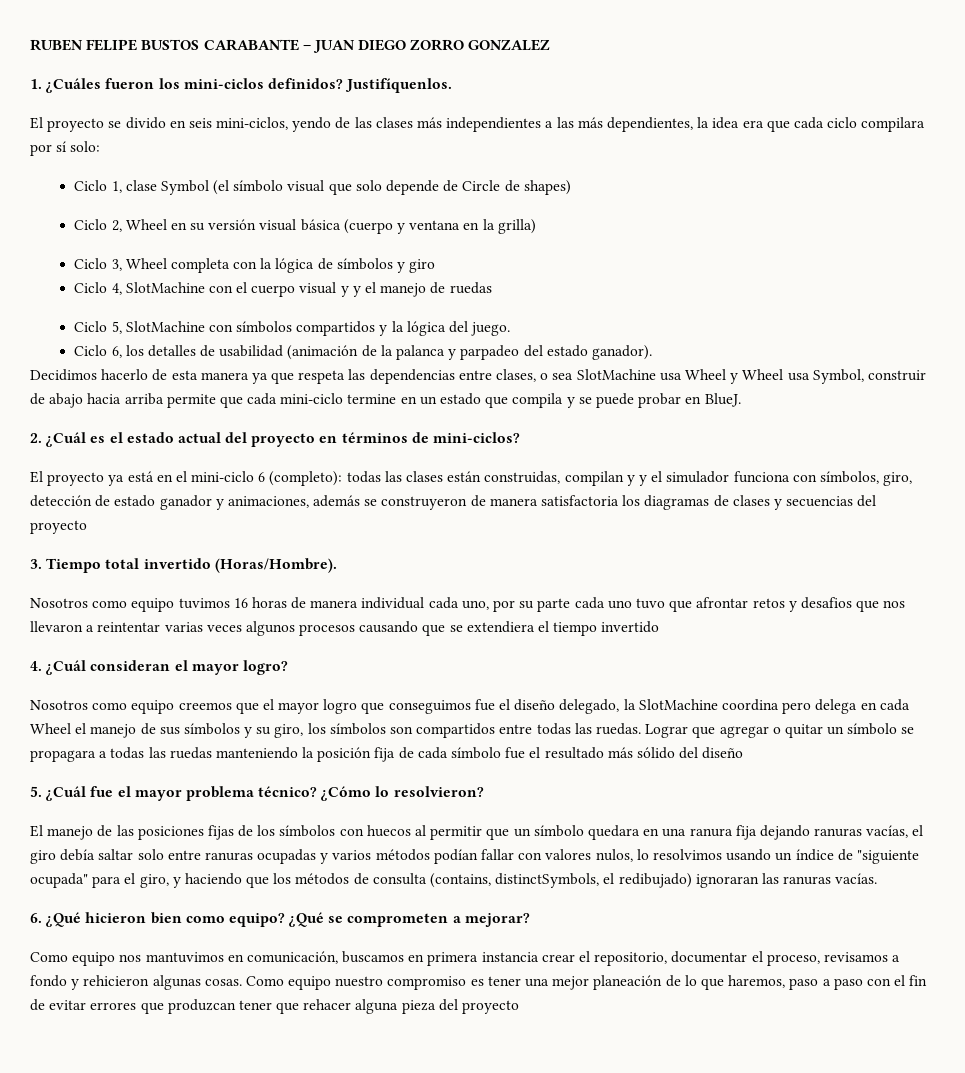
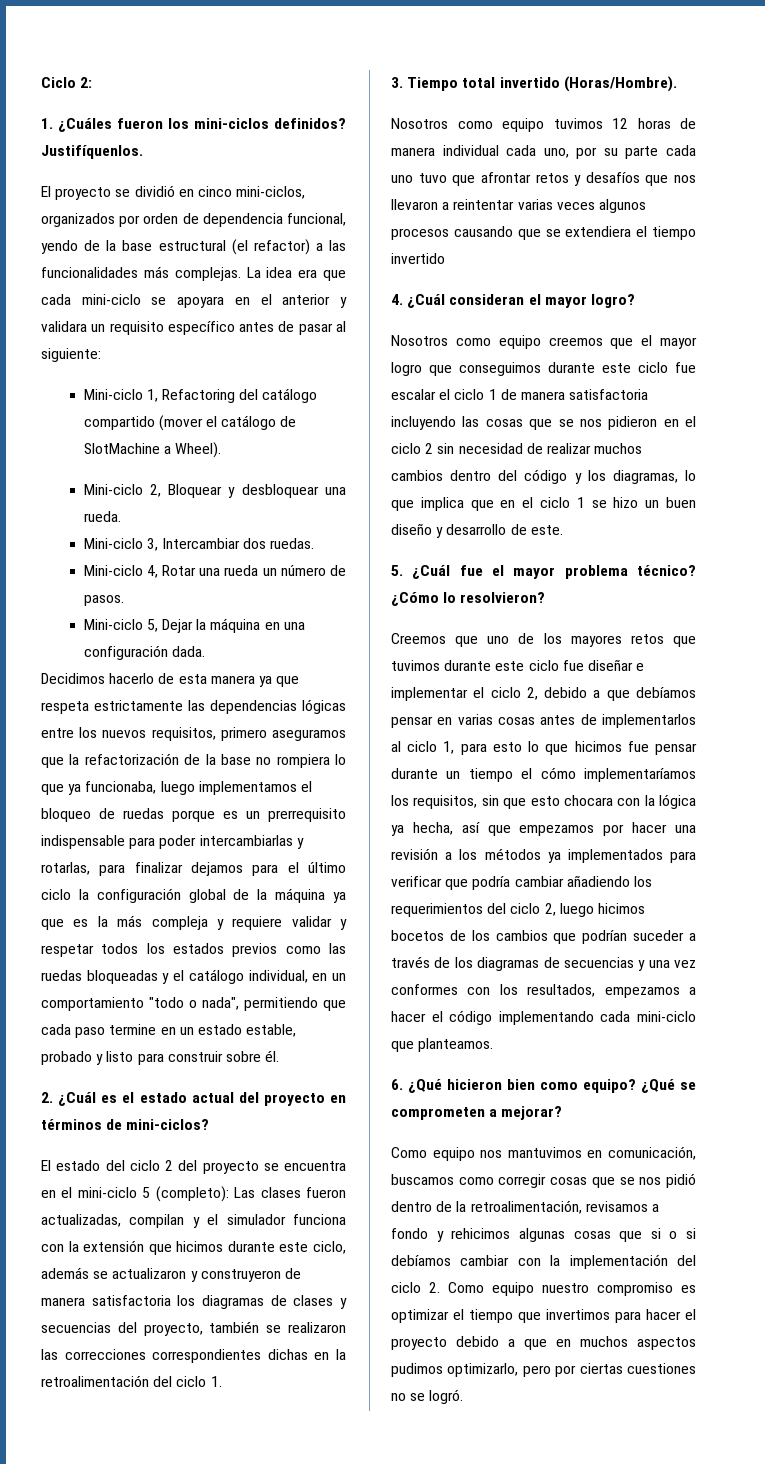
[30,39,551,53] RUBEN FELIPE BUSTOS CARABANTE – JUAN DIEGO ZORRO GONZALEZ -> [41,77,93,88] Ciclo 2:
[125,117,926,132] [30,141,101,156] [74,180,571,195] [74,219,536,234] [74,258,436,273] [74,282,492,297] [74,321,511,336] [74,345,652,360] divido en seis mini-ciclos, yendo de las clases más independientes a las más dependientes, la idea era que cada ciclo compilara por sí solo: // Ciclo 1, clase Symbol (el símbolo visual que solo depende de Circle de shapes) // Ciclo 2, Wheel en su versión visual básica (cuerpo y ventana en la grilla) // Ciclo 3, Wheel completa con la lógica de símbolos y giro // Ciclo 4, SlotMachine con el cuerpo visual y y el manejo de ruedas // Ciclo 5, SlotMachine con símbolos compartidos y la lógica del juego. // Ciclo 6, los detalles de usabilidad (animación de la palanca y parpadeo del estado ganador). -> [134,185,306,199] [41,213,346,227] [41,239,346,255] [41,266,346,281] [41,294,348,308] [41,321,346,335] [41,348,101,362] [83,388,318,403] [83,415,297,431] [83,442,222,458] [83,484,347,498] [83,511,121,522] [83,538,315,551] [83,565,346,578] [83,595,124,606] [83,618,305,633] [83,645,205,660] dividió en cinco mini-ciclos, organizados por orden de dependencia funcional, yendo de la base estructural (el refactor) a las funcionalidades más complejas. La idea era que cada mini-ciclo se apoyara en el anterior y validara un requisito específico antes de pasar al siguiente: // Mini-ciclo 1, Refactoring del catálogo compartido (mover el catálogo de SlotMachine a Wheel). // Mini-ciclo 2, Bloquear y desbloquear una rueda. // Mini-ciclo 3, Intercambiar dos ruedas. // Mini-ciclo 4, Rotar una rueda un número de pasos. // Mini-ciclo 5, Dejar la máquina en una configuración dada.
(346, 377) none -> [94,700,183,711] estrictamente
[458,369,926,384] [30,393,344,408] entre clases, o sea SlotMachine usa Wheel y Wheel usa Symbol, construir de abajo hacia arriba permite que cada mini-ciclo -> [302,699,346,714] [41,727,346,741] [41,753,346,768] [41,781,312,795] [41,808,346,822] [41,835,304,849] [41,862,346,876] [41,888,346,903] [41,915,347,930] [41,943,346,957] [41,969,346,984] [41,997,346,1011] [41,1024,106,1038] lógicas entre los nuevos requisitos, primero aseguramos que la refactorización de la base no rompiera lo que ya funcionaba, luego implementamos el bloqueo de ruedas porque es un prerrequisito indispensable para poder intercambiarlas y rotarlas, para finalizar dejamos para el último ciclo la configuración global de la máquina ya que es la más compleja y requiere validar y respetar todos los estados previos como las ruedas bloqueadas y el catálogo individual, en un comportamiento "todo o nada", permitiendo que cada paso
[485,393,741,408] que compila y se puede probar en BlueJ. -> [246,1024,297,1037] [41,1050,280,1065] estable, probado y listo para construir sobre él.
[47,471,561,486] proyecto ya está en el mini-ciclo 6 (completo): todas las clases están construidas, -> [56,1160,346,1174] [41,1186,346,1202] [41,1214,121,1227] estado del ciclo 2 del proyecto se encuentra en el mini-ciclo 5 (completo): Las clases fueron actualizadas,
[638,475,647,486] y -> (200, 1222) none
[819,471,913,486] [30,495,378,510] símbolos, giro, detección de estado ganador y animaciones, además se -> [68,1240,346,1255] [41,1267,198,1282] la extensión que hicimos durante este ciclo, además se actualizaron y
[30,520,87,534] proyecto -> [143,1321,346,1336] [41,1349,346,1363] [41,1375,222,1387] proyecto, también se realizaron las correcciones correspondientes dichas en la retroalimentación del ciclo 1.
[233,598,248,608] 16 -> [612,118,628,129] 12
[800,597,852,609] desafios -> [585,172,640,183] desafíos
[474,699,910,714] [30,723,915,738] [30,747,744,762] fue el diseño delegado, la SlotMachine coordina pero delega en cada Wheel el manejo de sus símbolos y su giro, los símbolos son compartidos entre todas las ruedas. Lograr que agregar o quitar un símbolo se propagara a todas las ruedas manteniendo la posición fija de cada símbolo fue el resultado más sólido del diseño -> [548,362,696,373] [391,389,649,400] [391,416,696,430] [391,443,643,454] [391,469,696,484] [391,497,696,511] [391,523,563,538] durante este ciclo fue escalar el ciclo 1 de manera satisfactoria incluyendo las cosas que se nos pidieron en el ciclo 2 sin necesidad de realizar muchos cambios dentro del código y los diagramas, lo que implica que en el ciclo 1 se hizo un buen diseño y desarrollo de este.
[30,825,924,840] [30,849,919,864] [30,873,878,888] El manejo de las posiciones fijas de los símbolos con huecos al permitir que un símbolo quedara en una ranura fija dejando ranuras vacías, el giro debía saltar solo entre ranuras ocupadas y varios métodos podían fallar con valores nulos, lo resolvimos usando un índice de "siguiente ocupada" para el giro, y haciendo que los métodos de consulta (contains, distinctSymbols, el redibujado) ignoraran las ranuras vacías. -> [391,633,696,647] [391,659,645,671] [391,687,696,701] [391,714,696,728] [391,741,697,755] [391,767,696,782] [391,794,696,809] [391,822,696,836] [391,848,696,863] [391,875,652,890] [391,903,645,917] [391,930,696,944] [391,956,696,971] [391,984,696,998] [391,1010,696,1025] [391,1038,494,1052] Creemos que uno de los mayores retos que tuvimos durante este ciclo fue diseñar e implementar el ciclo 2, debido a que debíamos pensar en varias cosas antes de implementarlos al ciclo 1, para esto lo que hicimos fue pensar durante un tiempo el cómo implementaríamos los requisitos, sin que esto chocara con la lógica ya hecha, así que empezamos por hacer una revisión a los métodos ya implementados para verificar que podría cambiar añadiendo los requerimientos del ciclo 2, luego hicimos bocetos de los cambios que podrían suceder a través de los diagramas de secuencias y una vez conformes con los resultados, empezamos a hacer el código implementando cada mini-ciclo que planteamos.
[408,951,901,966] [30,975,242,990] en primera instancia crear el repositorio, documentar el proceso, revisamos a fondo y rehicieron algunas cosas. -> [458,1173,696,1188] [391,1200,659,1214] [391,1228,696,1242] [391,1254,696,1269] [391,1282,440,1293] como corregir cosas que se nos pidió dentro de la retroalimentación, revisamos a fondo y rehicimos algunas cosas que si o si debíamos cambiar con la implementación del ciclo 2.
[487,975,928,990] [30,999,520,1014] tener una mejor planeación de lo que haremos, paso a paso con el fin de evitar errores que produzcan tener que rehacer alguna pieza del proyecto -> [391,1309,696,1323] [391,1336,696,1350] [391,1363,696,1377] [391,1389,464,1404] optimizar el tiempo que invertimos para hacer el proyecto debido a que en muchos aspectos pudimos optimizarlo, pero por ciertas cuestiones no se logró.

